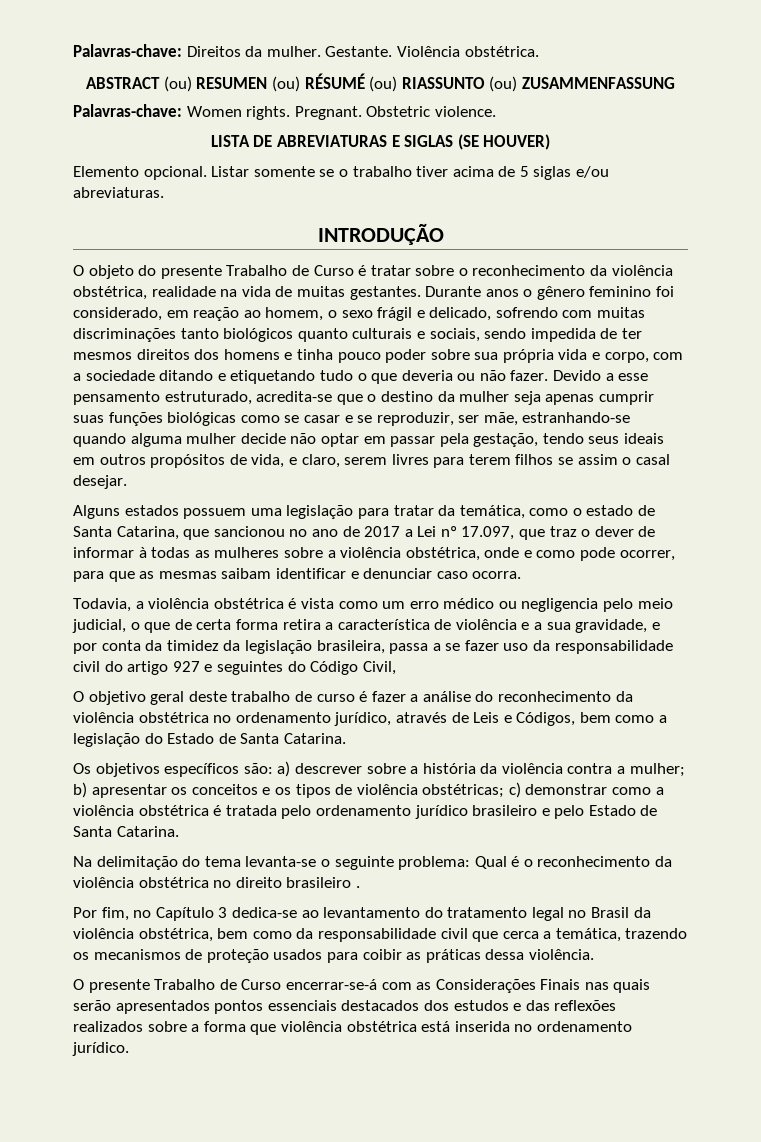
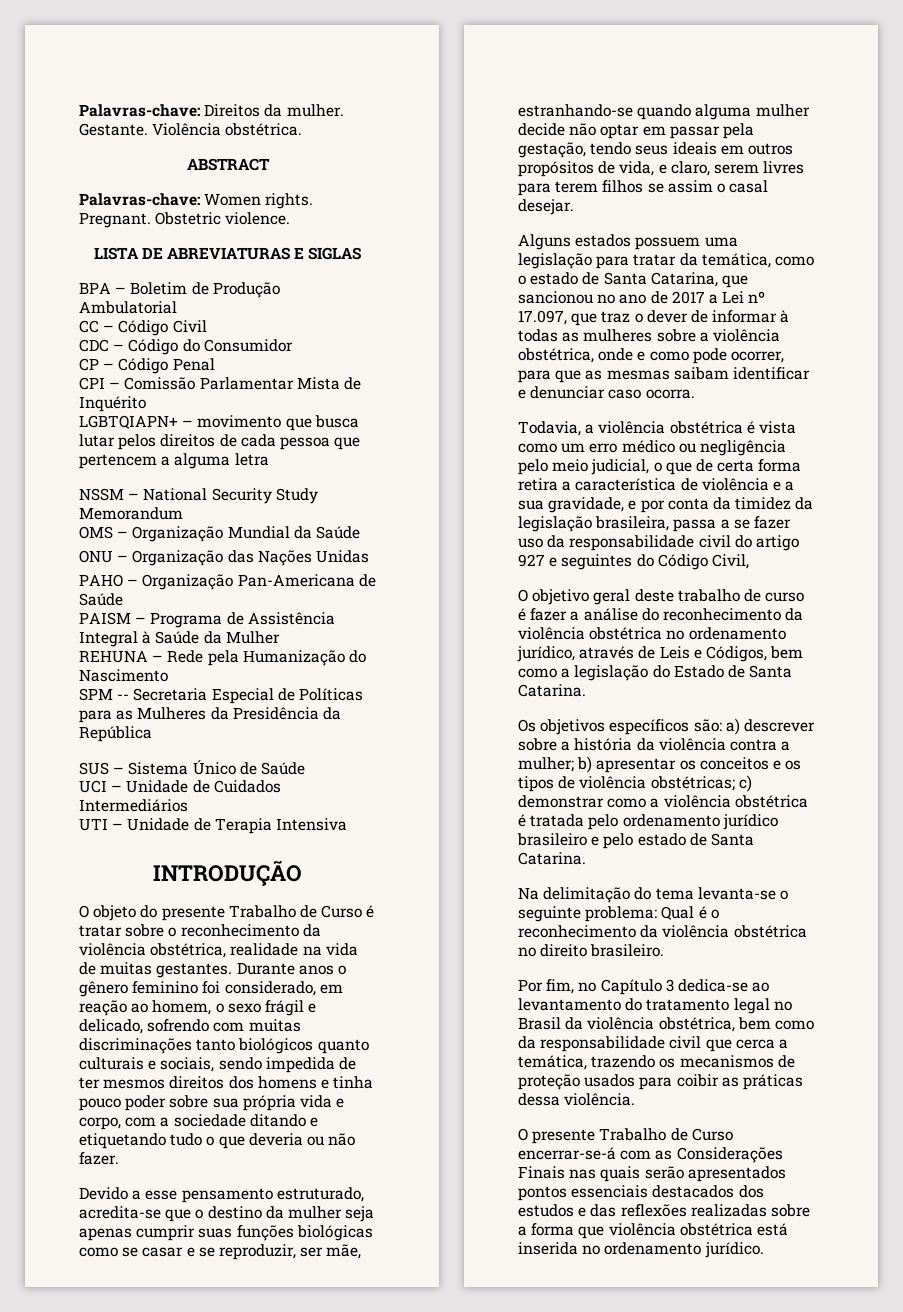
[163,73,675,92] (ou) RESUMEN (ou) RÉSUMÉ (ou) RIASSUNTO (ou) ZUSAMMENFASSUNG -> (270, 164) none
[457,134,551,150] [73,166,610,180] [73,187,164,198] (SE HOUVER) // Elemento opcional. Listar somente se o trabalho tiver acima de 5 siglas e/ou abreviaturas. -> [79,282,280,298] [79,301,177,314] [79,320,207,336] [79,339,293,355] [79,358,215,374] [79,377,361,390] [79,396,146,412] [79,415,359,431] [79,434,361,450] [79,453,269,469] [79,488,318,504] [79,507,183,520] [79,526,360,542] [79,550,369,566] [79,574,376,590] [79,593,123,606] [79,612,335,628] [79,631,280,647] [79,650,366,666] [79,669,168,682] [79,688,363,704] [79,707,341,723] [79,726,152,742] [79,760,305,775] [79,780,281,793] [79,799,188,812] [79,818,347,834] // BPA – Boletim de Produção Ambulatorial // CC – Código Civil // CDC – Código do Consumidor // CP – Código Penal // CPI – Comissão Parlamentar Mista de Inquérito // LGBTQIAPN+ – movimento que busca lutar pelos direitos de cada pessoa que pertencem a alguma letra // NSSM – National Security Study Memorandum // OMS – Organização Mundial da Saúde // ONU – Organização das Nações Unidas // PAHO – Organização Pan-Americana de Saúde // PAISM – Programa de Assistência Integral à Saúde da Mulher // REHUNA – Rede pela Humanização do Nascimento // SPM -- Secretaria Especial de Políticas para as Mulheres da Presidência da República // SUS – Sistema Único de Saúde // UCI – Unidade de Cuidados Intermediários // UTI – Unidade de Terapia Intensiva
(549, 375) none -> (119, 1158) //
[521,598,599,612] negligencia -> [699,440,786,456] negligência
[588,805,636,816] Estado -> [637,833,686,846] estado
[286,877,360,888] brasileiro . -> [590,944,665,957] brasileiro.
[73,1021,143,1032] realizados -> [690,1204,767,1217] realizadas

